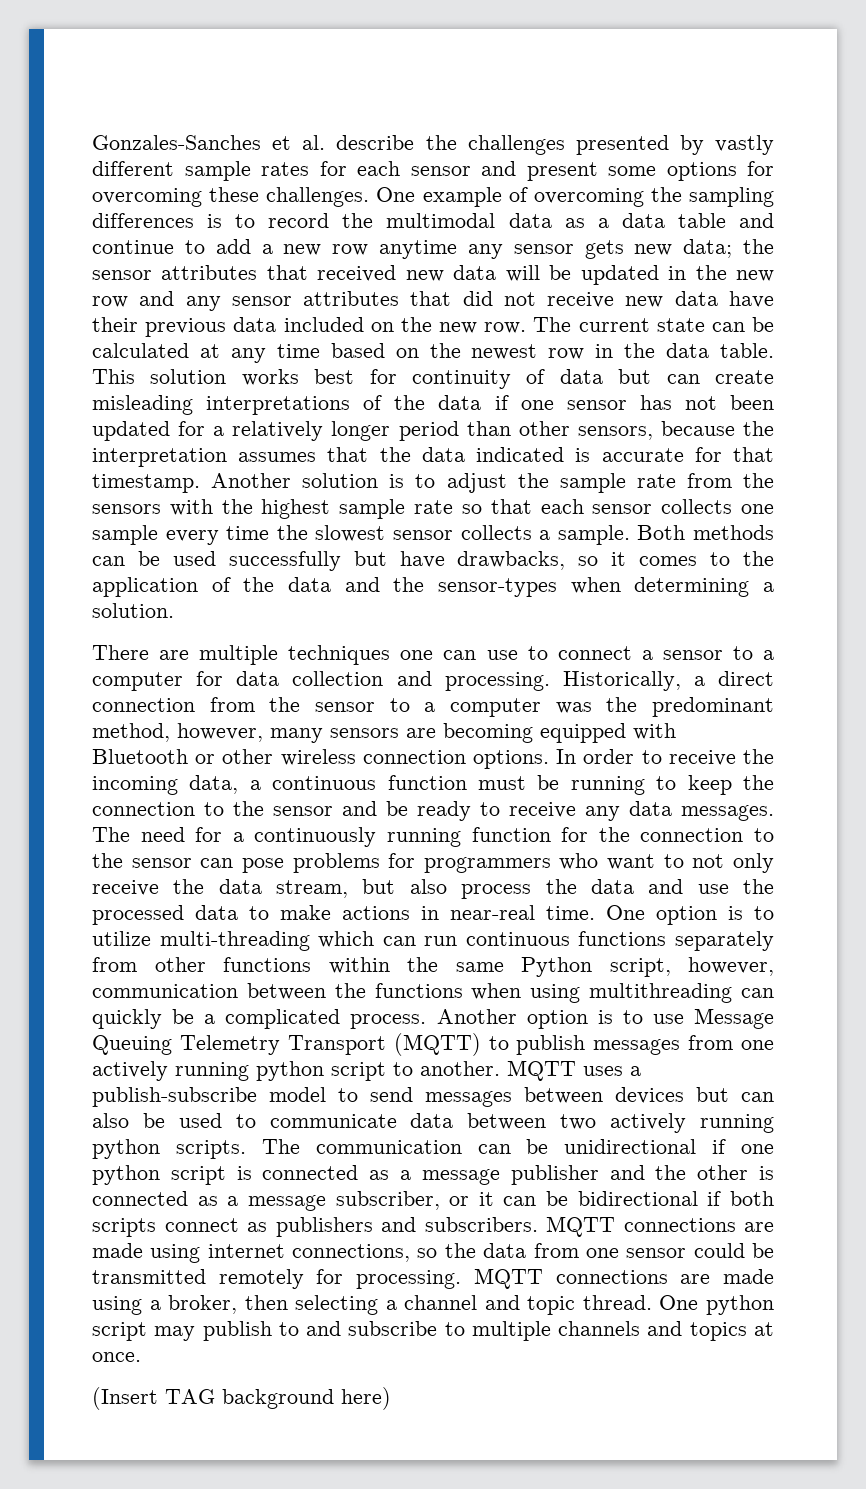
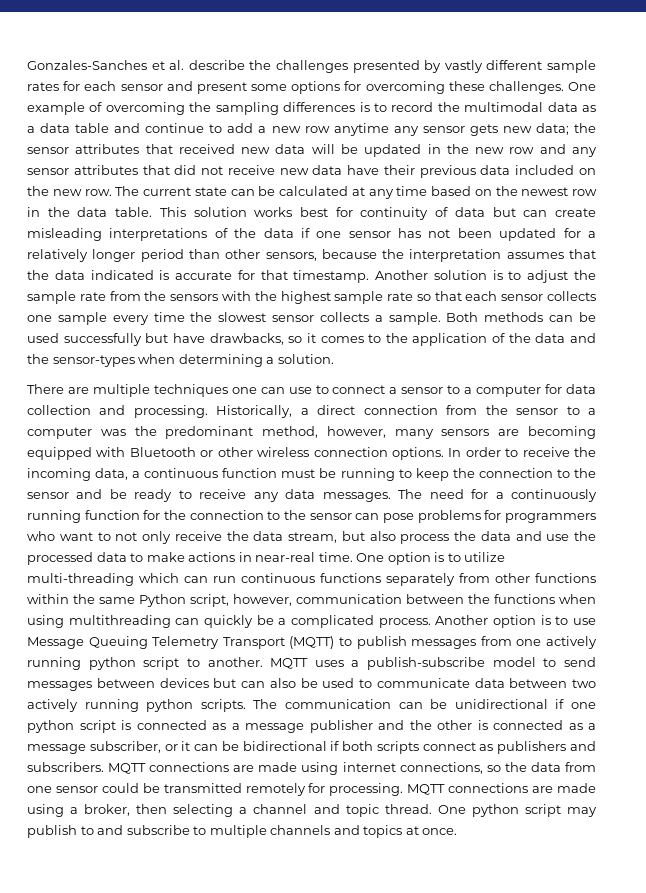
[92,1387,391,1410] // (Insert TAG background here) -> (458, 831) none

